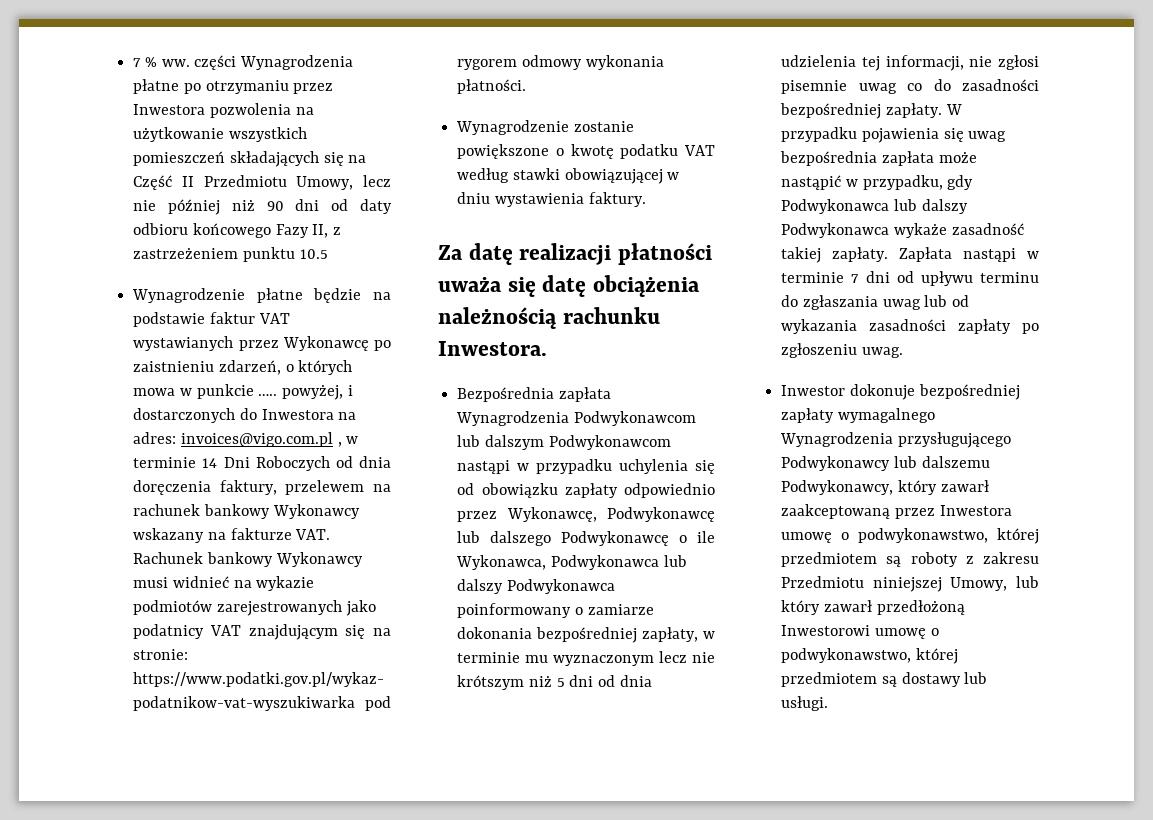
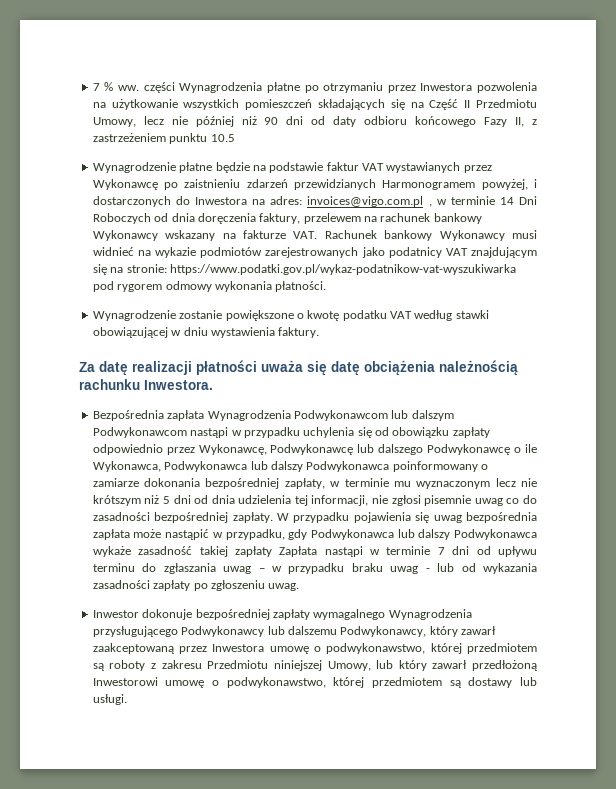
[218,360,353,375] [133,384,278,399] zdarzeń, o których mowa w punkcie ….. -> [246,179,476,190] zdarzeń przewidzianych Harmonogramem
[832,247,889,262] zapłaty. -> [234,546,272,557] zapłaty
(921, 304) none -> [258,563,430,574] – w przypadku braku uwag -

